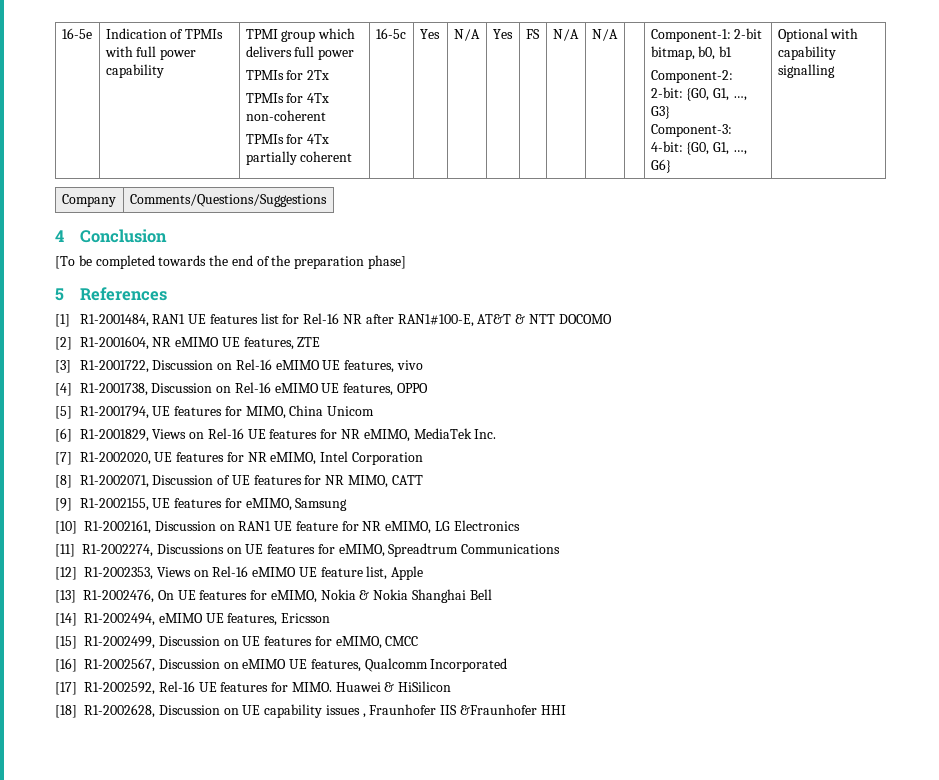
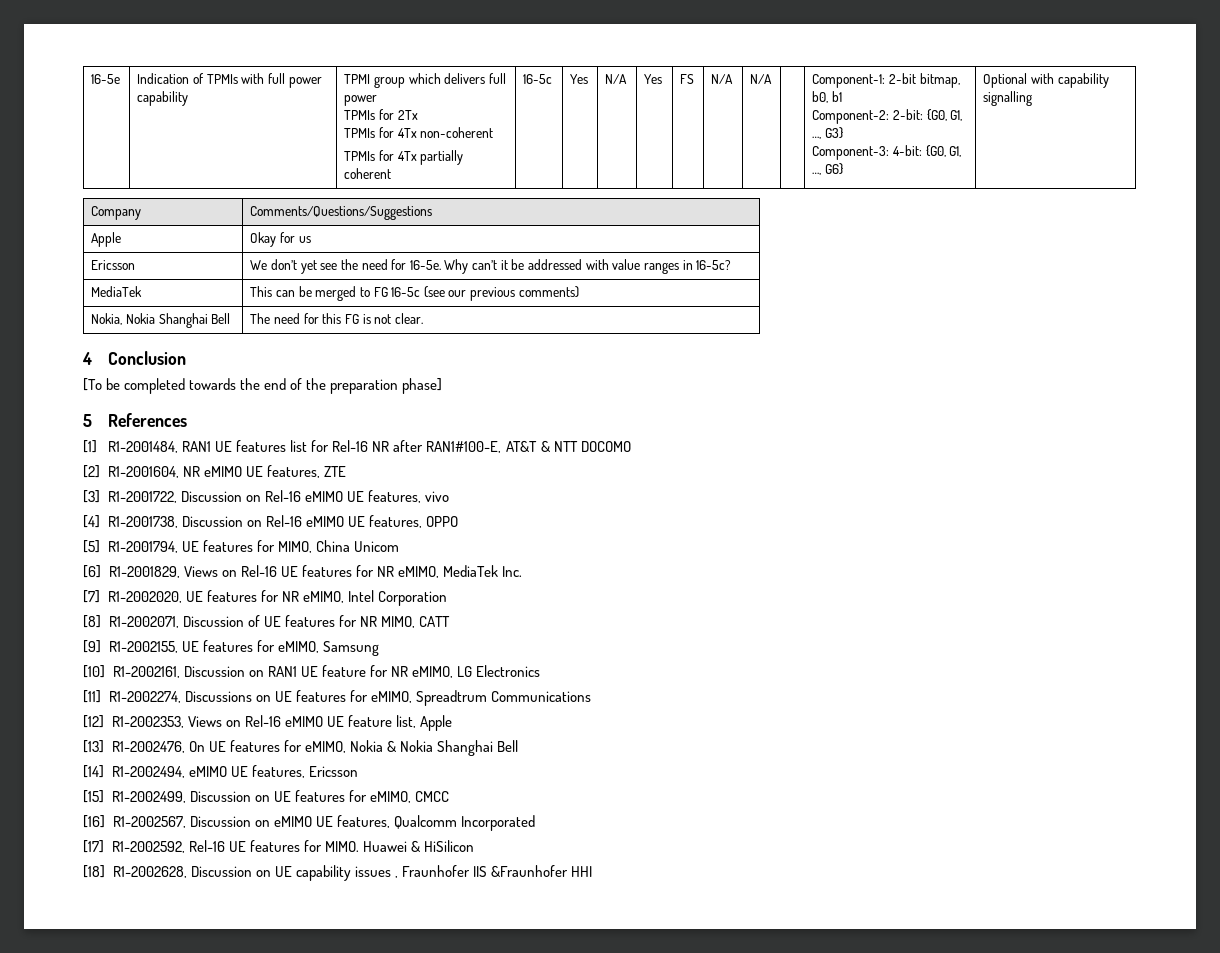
(327, 200) none -> [91,232,122,247] [250,232,311,247] [91,260,136,270] [250,259,732,274] [91,286,143,297] [250,286,579,301] [91,313,231,328] [250,313,423,324] // Apple | Okay for us // Ericsson | We don’t yet see the need for 16-5e. Why can’t it be addressed with value ranges in 16-5c? // MediaTek | This can be merged to FG 16-5c (see our previous comments) // Nokia, Nokia Shanghai Bell | The need for this FG is not clear.

